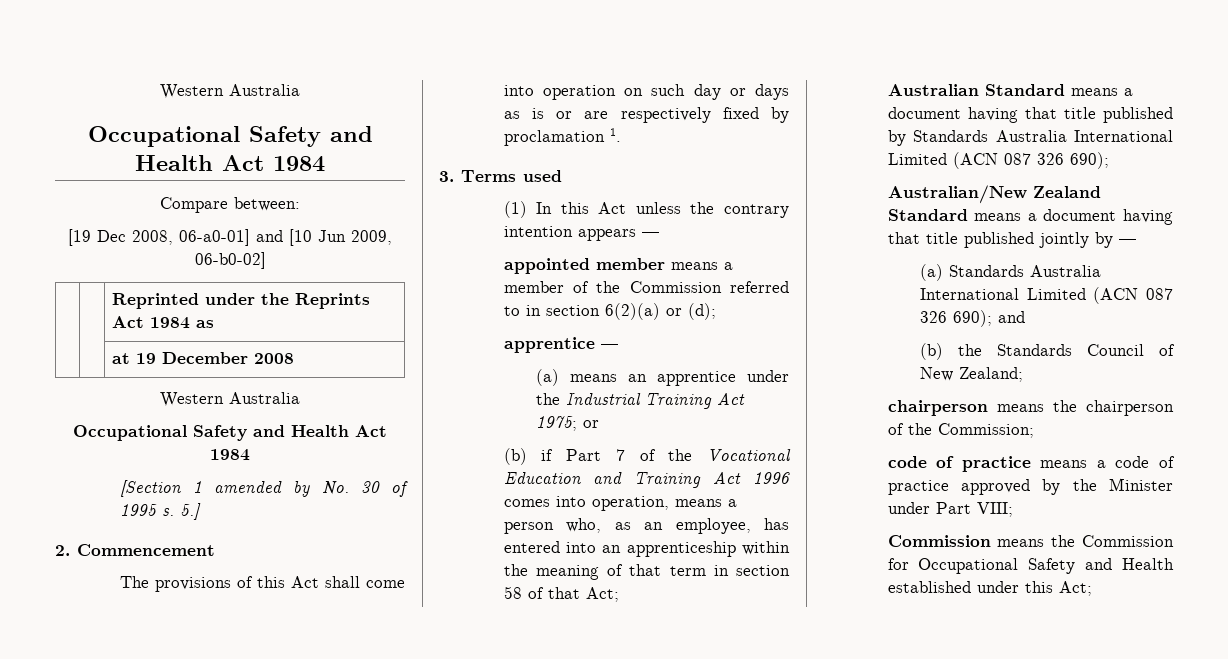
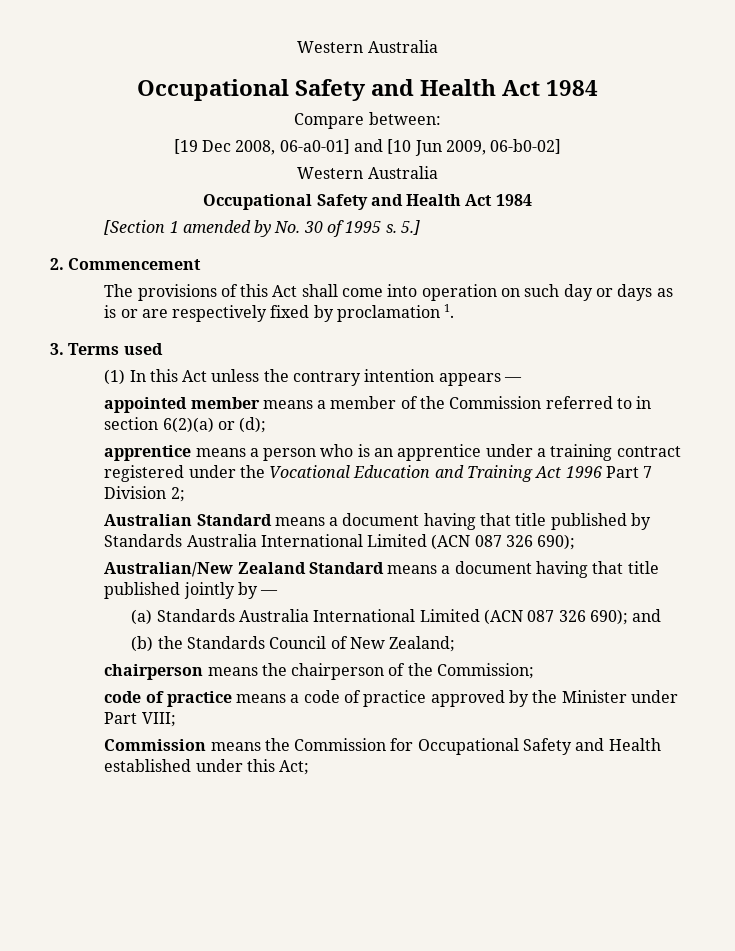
[112,293,371,309] [112,316,215,329] [112,352,295,364] // | | Reprinted under the Reprints Act 1984 as // | | at 19 December 2008 -> (562, 146) none
[600,344,618,349] [535,369,789,386] [535,393,745,409] [535,416,599,431] [503,448,656,465] — // (a) means an apprentice under the Industrial Training Act 1975; or // (b) if Part 7 of -> [195,444,681,461] [104,465,236,482] means a person who is an apprentice under a training contract registered under
[503,496,737,511] [503,518,789,534] [503,541,790,557] [503,564,790,580] [503,586,619,602] comes into operation, means a person who, as an employee, has entered into an apprenticeship within the meaning of that term in section 58 of that Act; -> [606,466,653,478] [104,486,185,502] Part 7 Division 2;

